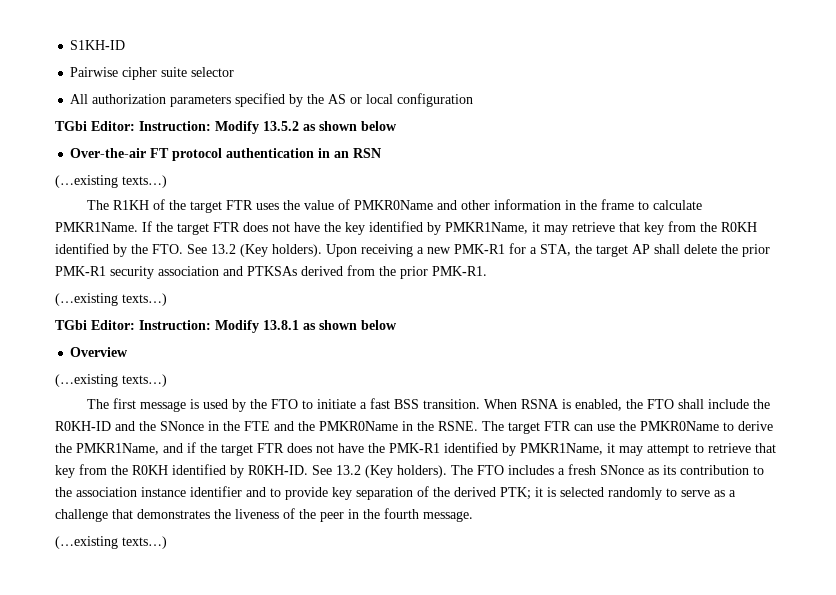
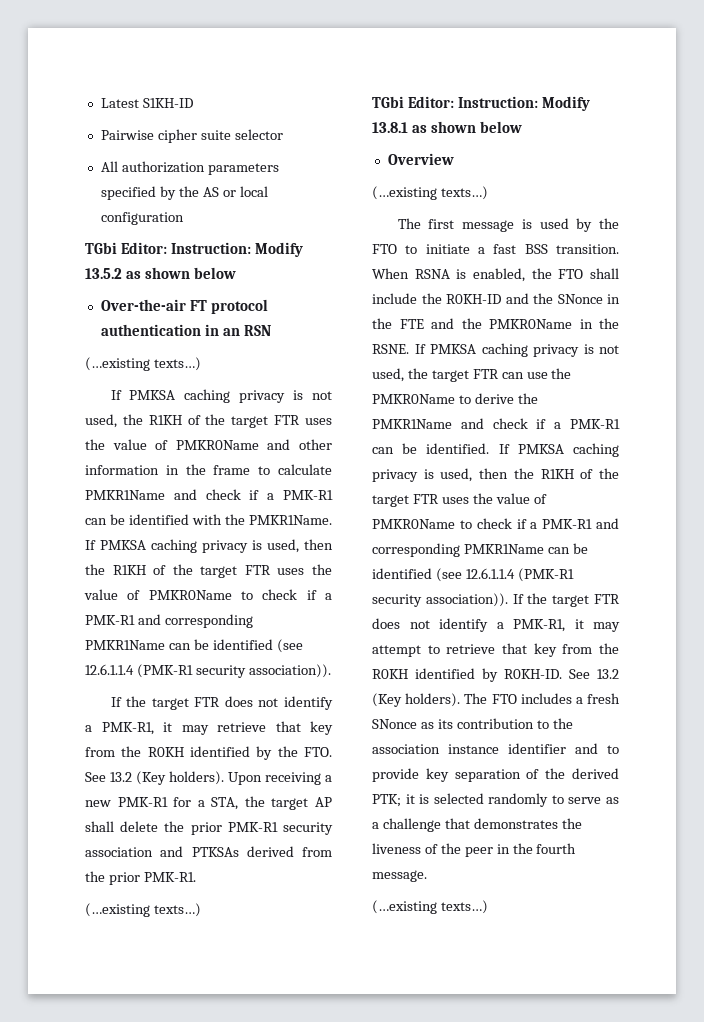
(70, 45) none -> [100,98,139,108] Latest
[87,200,110,210] The -> [110,389,333,403] [85,414,143,428] If PMKSA caching privacy is not used, the
[55,221,528,235] PMKR1Name. If the target FTR does not have the key identified by PMKR1Name, -> [85,489,333,500] [85,514,332,525] [85,539,333,553] [85,564,332,578] [84,589,332,600] [85,614,253,628] [85,639,303,653] [85,664,331,678] [110,696,333,710] [85,722,154,735] PMKR1Name and check if a PMK-R1 can be identified with the PMKR1Name. If PMKSA caching privacy is used, then the R1KH of the target FTR uses the value of PMKR0Name to check if a PMK-R1 and corresponding PMKR1Name can be identified (see 12.6.1.1.4 (PMK-R1 security association)). // If the target FTR does not identify a PMK-R1,
[482,421,504,431] The -> [414,343,619,357] [372,368,428,382] If PMKSA caching privacy is not used, the
[76,442,603,456] PMKR1Name, and if the target FTR does not have the PMK-R1 identified by PMKR1Name, -> [372,418,620,429] [372,443,619,457] [372,468,619,482] [372,493,547,507] [372,518,619,529] [372,543,588,557] [372,568,574,582] [372,593,620,607] [372,618,565,632] PMKR1Name and check if a PMK-R1 can be identified. If PMKSA caching privacy is used, then the R1KH of the target FTR uses the value of PMKR0Name to check if a PMK-R1 and corresponding PMKR1Name can be identified (see 12.6.1.1.4 (PMK-R1 security association)). If the target FTR does not identify a PMK-R1,

